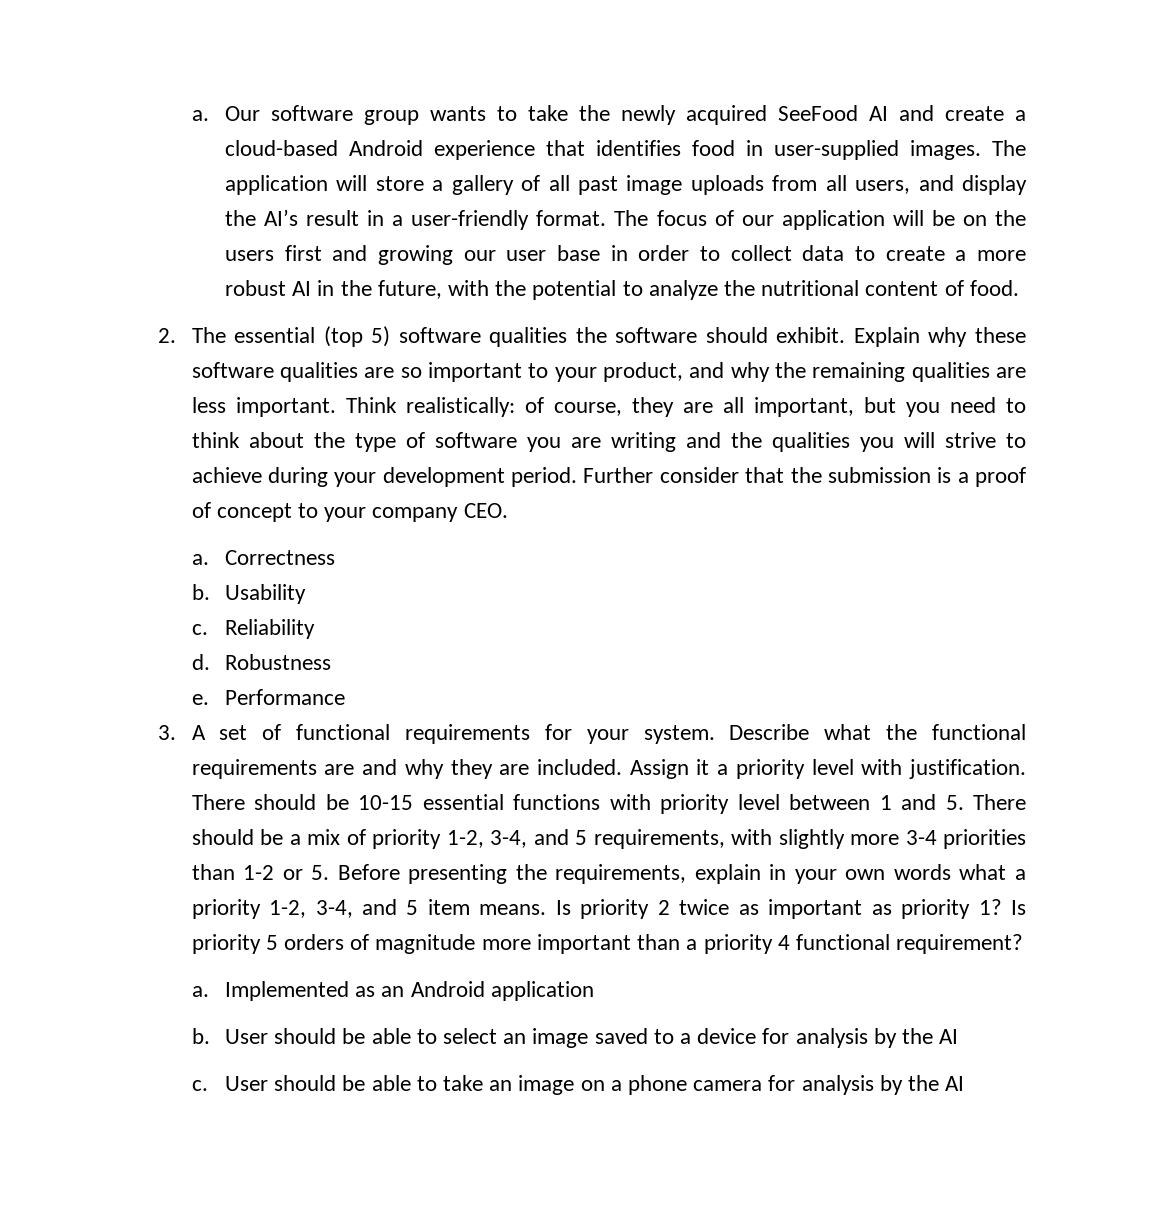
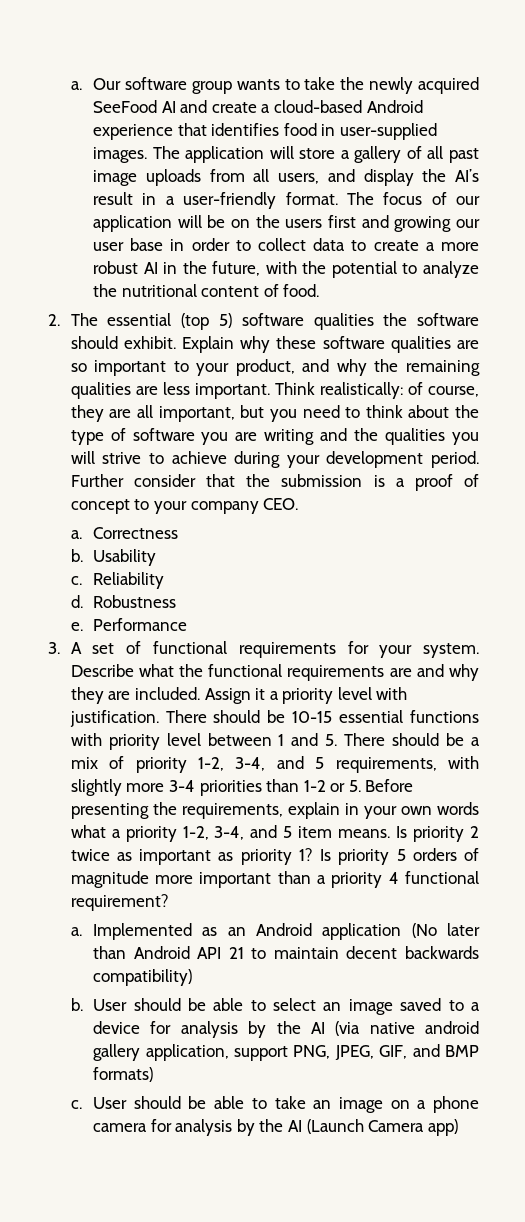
(594, 991) none -> [411,923,480,938] [93,946,479,959] [93,969,193,986] (No later than Android API 21 to maintain decent backwards compatibility)
(959, 1036) none -> [335,1021,479,1036] [93,1044,479,1061] [93,1067,154,1082] (via native android gallery application, support PNG, JPEG, GIF, and BMP formats)
(965, 1083) none -> [306,1119,458,1136] (Launch Camera app)

